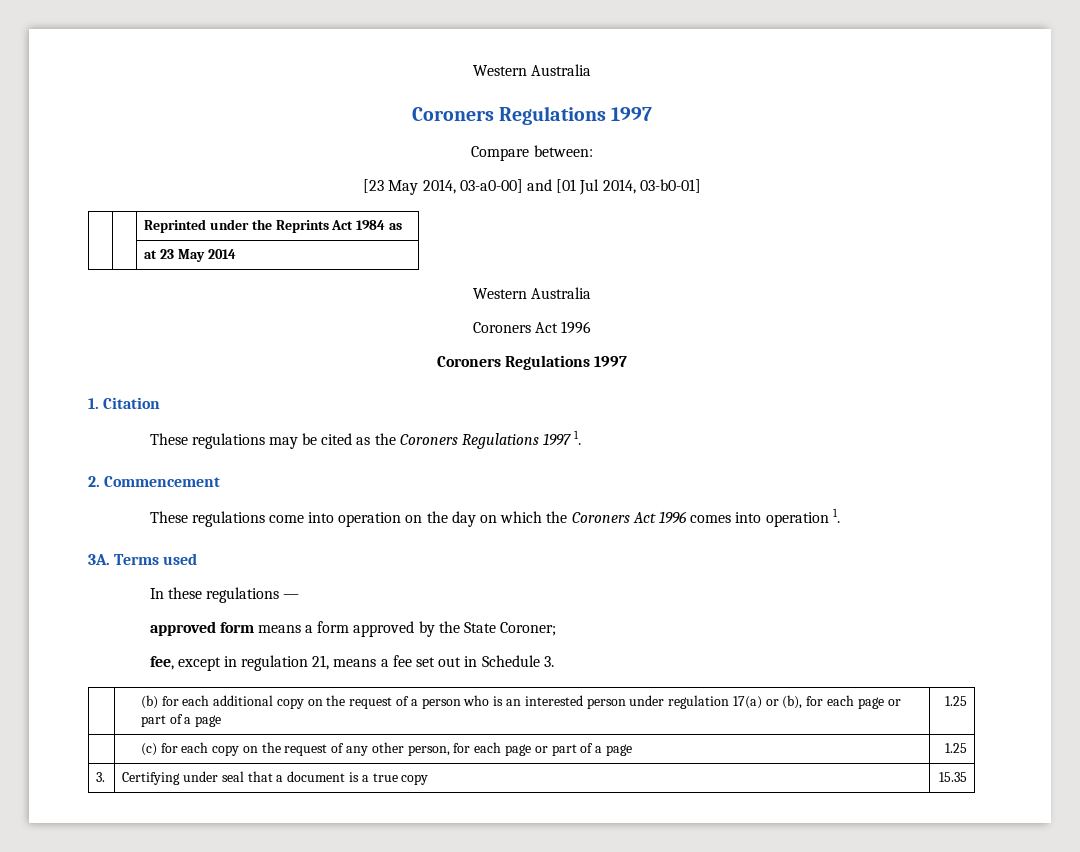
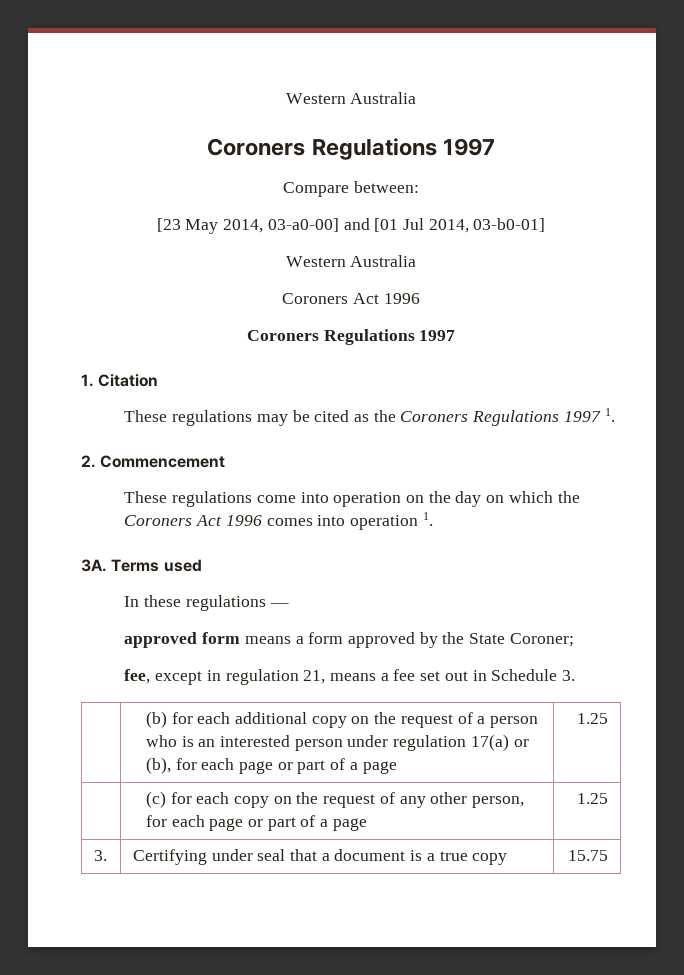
[144,219,403,233] [144,249,236,262] // | | Reprinted under the Reprints Act 1984 as // | | at 23 May 2014 -> (546, 225) none
[938,772,967,782] 15.35 -> [568,850,609,861] 15.75

